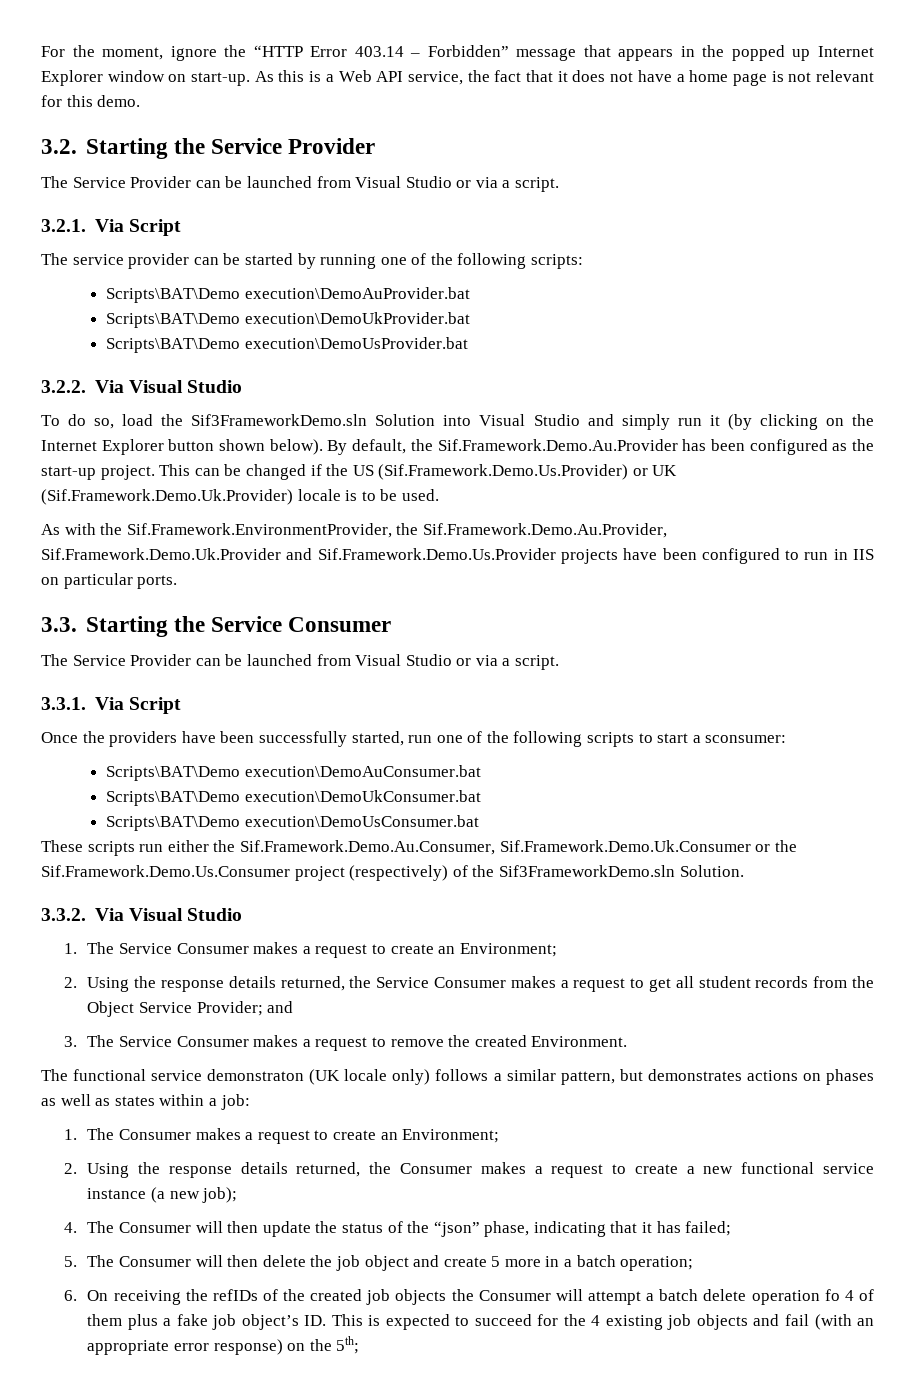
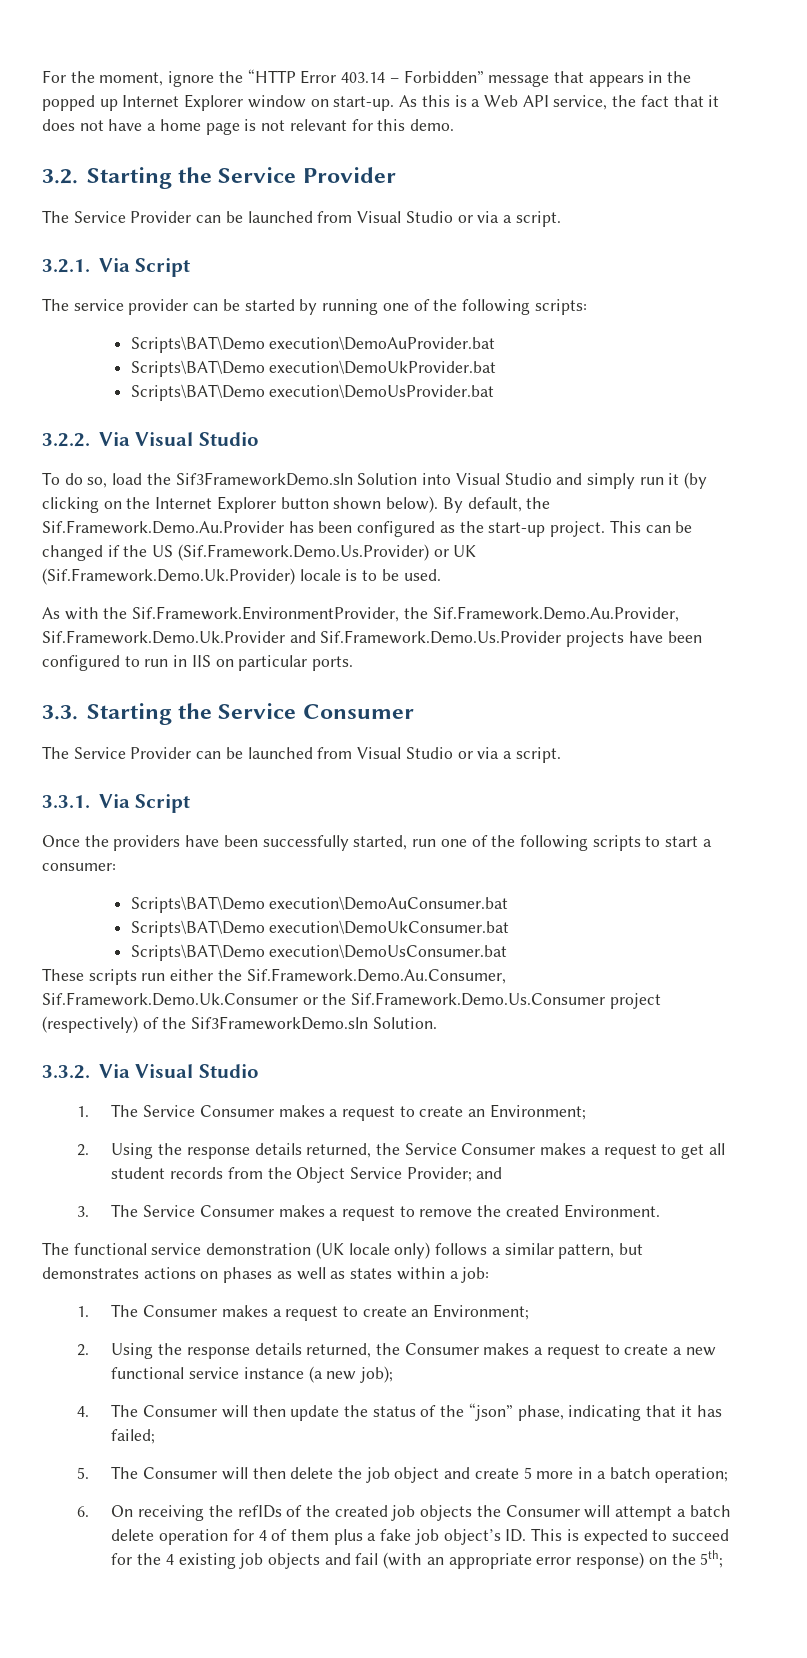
[705,735,787,743] sconsumer: -> [42,863,116,871] consumer:
[207,1069,305,1081] demonstraton -> [206,1243,312,1255] demonstration
[824,1289,840,1301] fo -> [232,1529,254,1541] for

